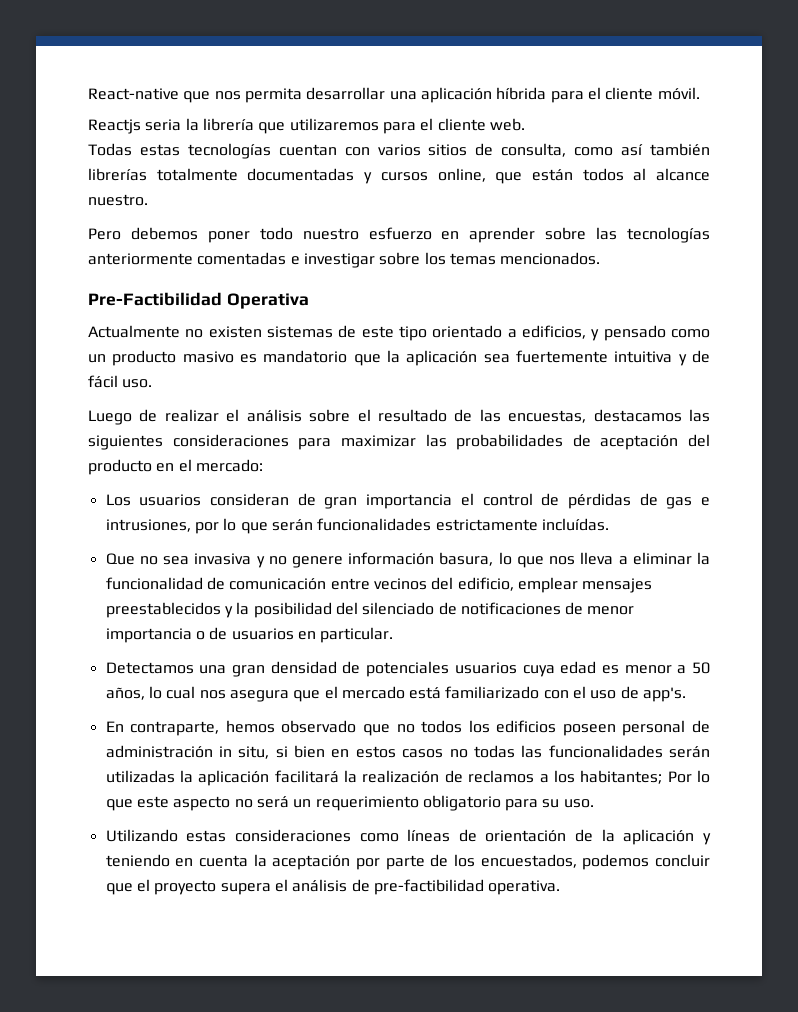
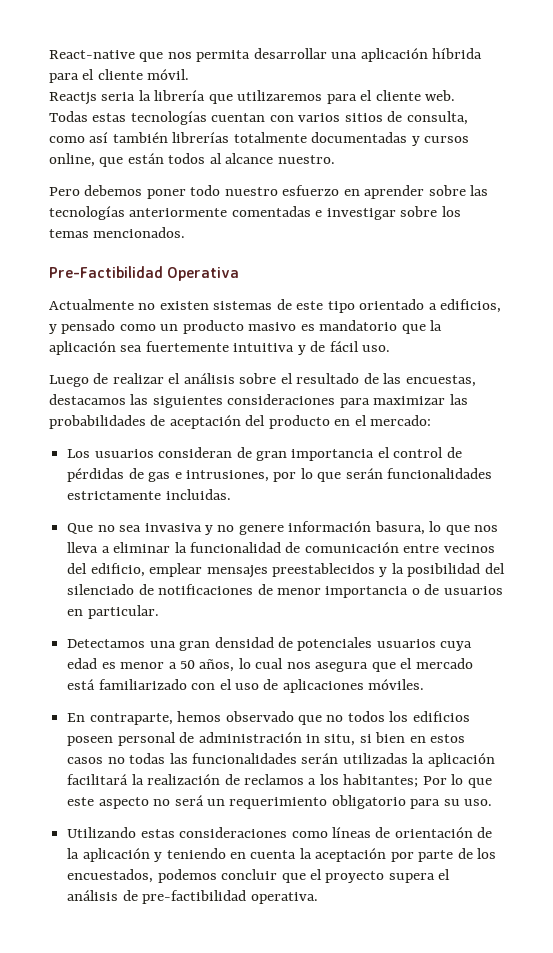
[541,518,609,531] incluídas. -> [165,489,231,500] incluidas.
[643,687,687,702] app's. -> [282,679,425,693] aplicaciones móviles.

